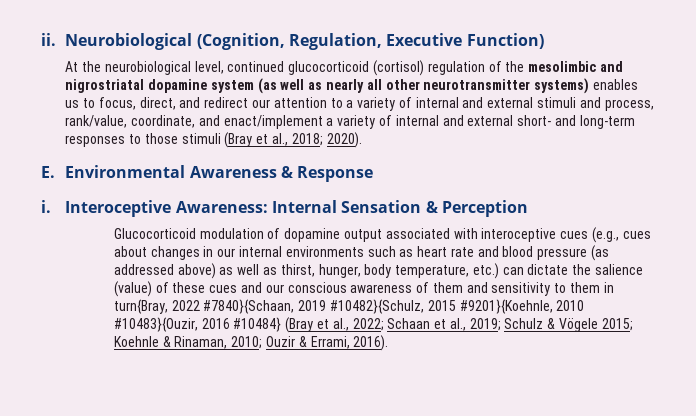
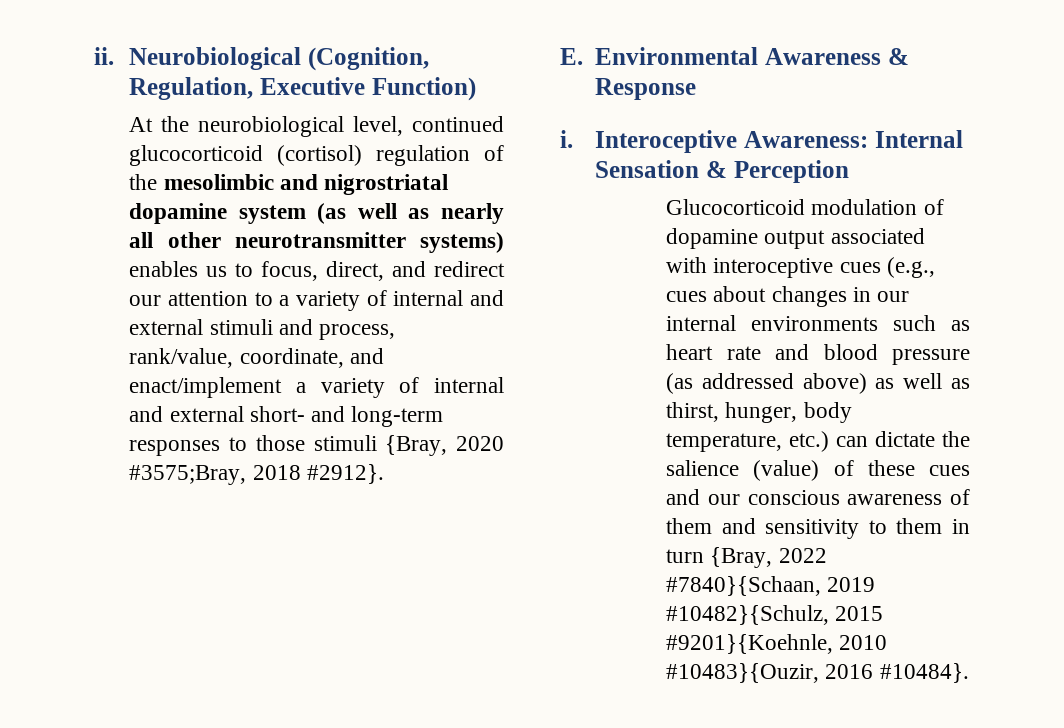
[224,132,362,148] (Bray et al., 2018; 2020). -> [385,435,504,456] [129,464,384,485] {Bray, 2020 #3575;Bray, 2018 #2912}.
[113,299,168,314] turn{Bray, -> [666,547,773,568] turn {Bray,
[233,317,633,333] [113,335,389,351] #10484} (Bray et al., 2022; Schaan et al., 2019; Schulz & Vögele 2015; Koehnle & Rinaman, 2010; Ouzir & Errami, 2016). -> [879,663,969,683] #10484}.

